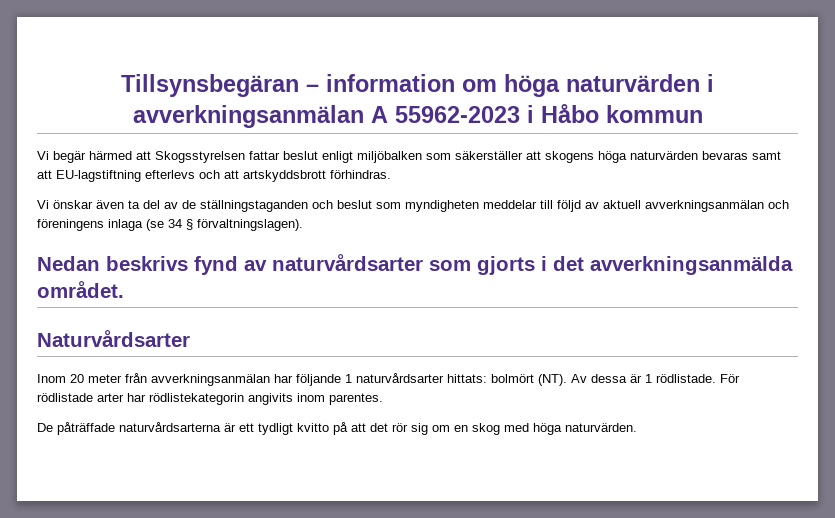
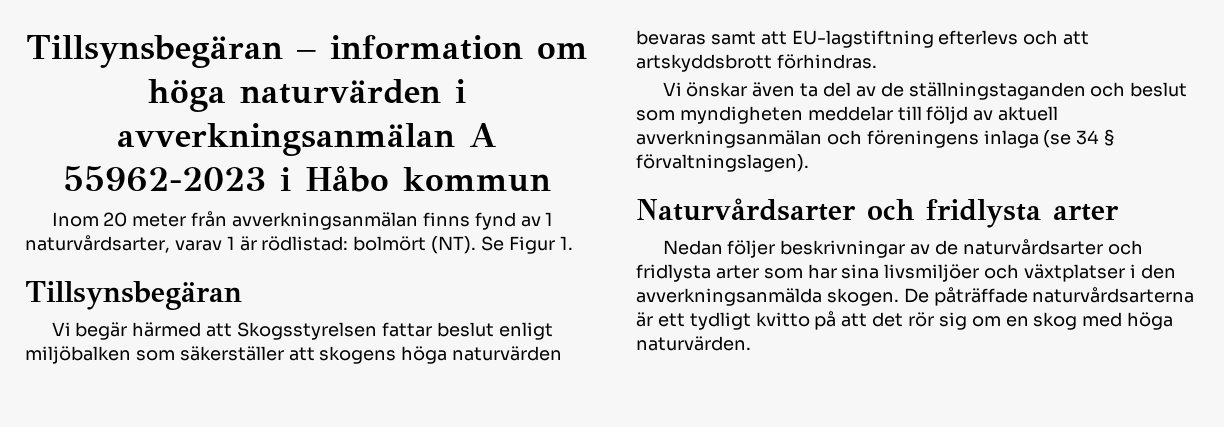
(703, 114) none -> [51,211,554,230] [25,235,573,254] [25,281,242,310] // Inom 20 meter från avverkningsanmälan finns fynd av 1 naturvårdsarter, varav 1 är rödlistad: bolmört (NT). Se Figur 1. // Tillsynsbegäran
[37,254,793,275] [37,281,124,298] [37,330,190,347] [37,373,740,386] [37,393,383,405] Nedan beskrivs fynd av naturvårdsarter som gjorts i det avverkningsanmälda området. // Naturvårdsarter // Inom 20 meter från avverkningsanmälan har följande 1 naturvårdsarter hittats: bolmört (NT). Av dessa är 1 rödlistade. För rödlistade arter har rödlistekategorin angivits inom parentes. // -> [636,198,1119,228] [662,239,1143,258] [636,264,1176,282] [636,288,899,306] Naturvårdsarter och fridlysta arter // Nedan följer beskrivningar av de naturvårdsarter och fridlysta arter som har sina livsmiljöer och växtplatser i den avverkningsanmälda skogen.

